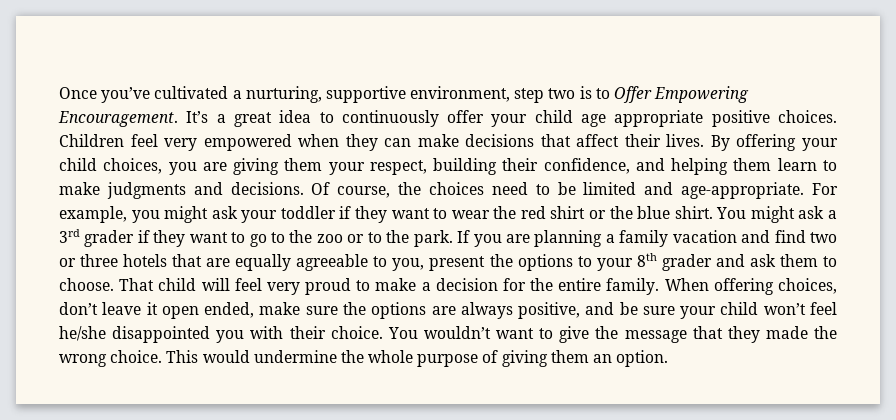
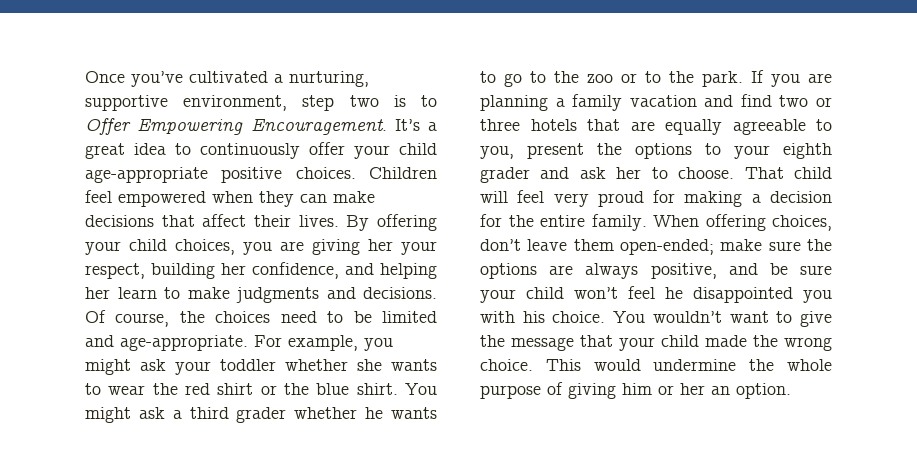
[581,110,704,127] age appropriate -> [85,167,208,183] age-appropriate
[164,138,198,151] very -> (112, 196) none
[284,158,323,171] them -> [368,239,393,251] her
[502,158,539,171] their -> [221,263,246,275] her
[733,158,772,171] them -> [85,287,110,299] her
[339,206,430,223] if they want -> [285,359,437,371] whether she wants
[59,229,228,247] 3rd grader if they want -> [189,407,437,423] third grader whether he wants
[636,253,657,267] 8th -> [783,143,832,159] eighth
[779,254,818,267] them -> [616,167,642,179] her
[356,278,417,291] to make -> [653,190,743,207] for making
[146,302,255,319] it open ended, -> [573,239,714,255] them open-ended;
[59,326,106,341] he/she -> [665,287,683,299] he
[289,326,326,339] their -> [522,311,545,323] his
[727,326,760,343] they -> [619,335,699,351] your child
[550,350,589,363] them -> [622,383,705,395] him or her

